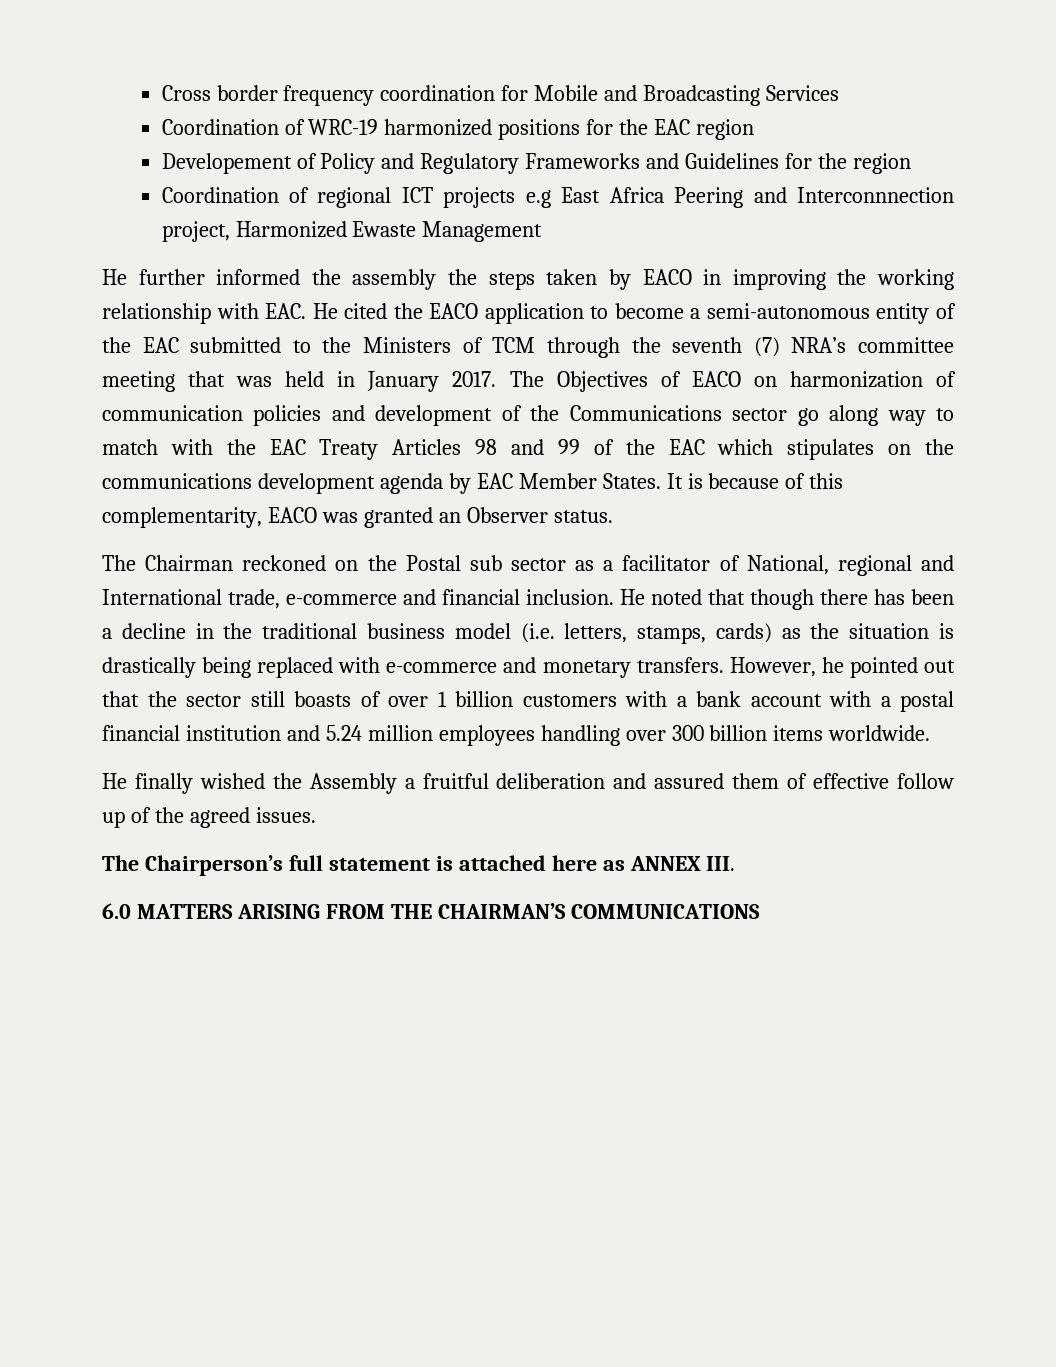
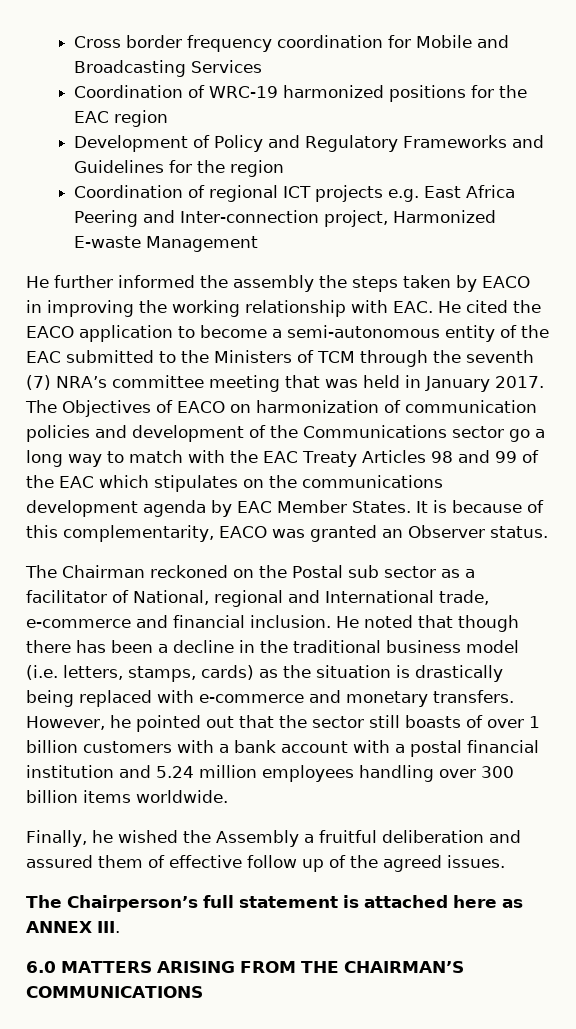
[161,153,292,174] Developement -> [74,135,189,152] Development
[525,190,551,208] e.g -> [388,189,420,202] e.g.
[796,187,954,203] Interconnnection -> [180,210,320,223] Inter-connection
[352,221,417,237] Ewaste -> [74,236,142,248] E-waste
[829,405,879,426] along -> [535,429,545,438] [26,450,63,467] a long
[102,773,193,794] He finally -> [26,830,113,847] Finally, he

